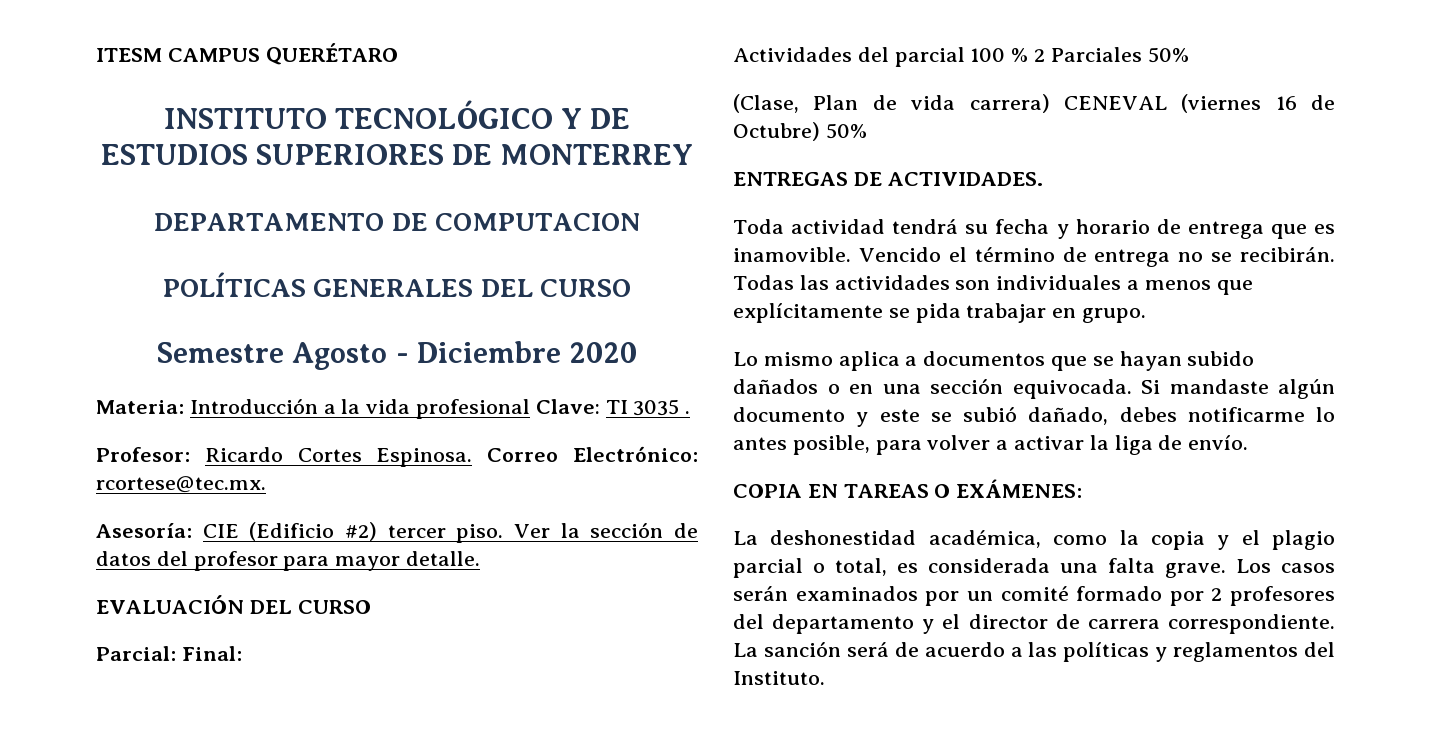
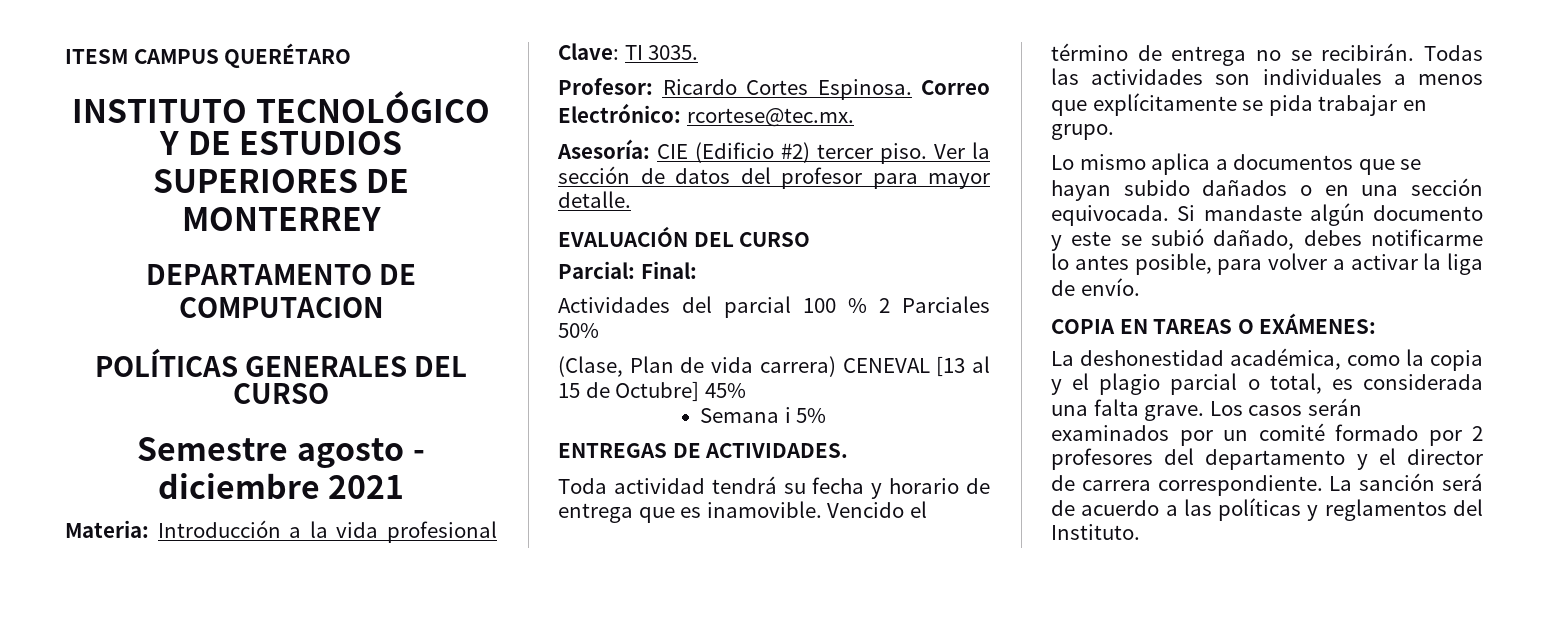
[292,341,637,370] Agosto - Diciembre 2020 -> [297,438,425,469] [157,473,405,499] agosto - diciembre 2021
[633,399,691,416] 3035 . -> [648,45,699,60] 3035.
[1181,94,1335,113] [733,122,867,141] (viernes 16 de Octubre) 50% -> [936,356,990,377] [558,381,746,402] [700,407,827,423] [13 al 15 de Octubre] 45% // Semana i 5%

